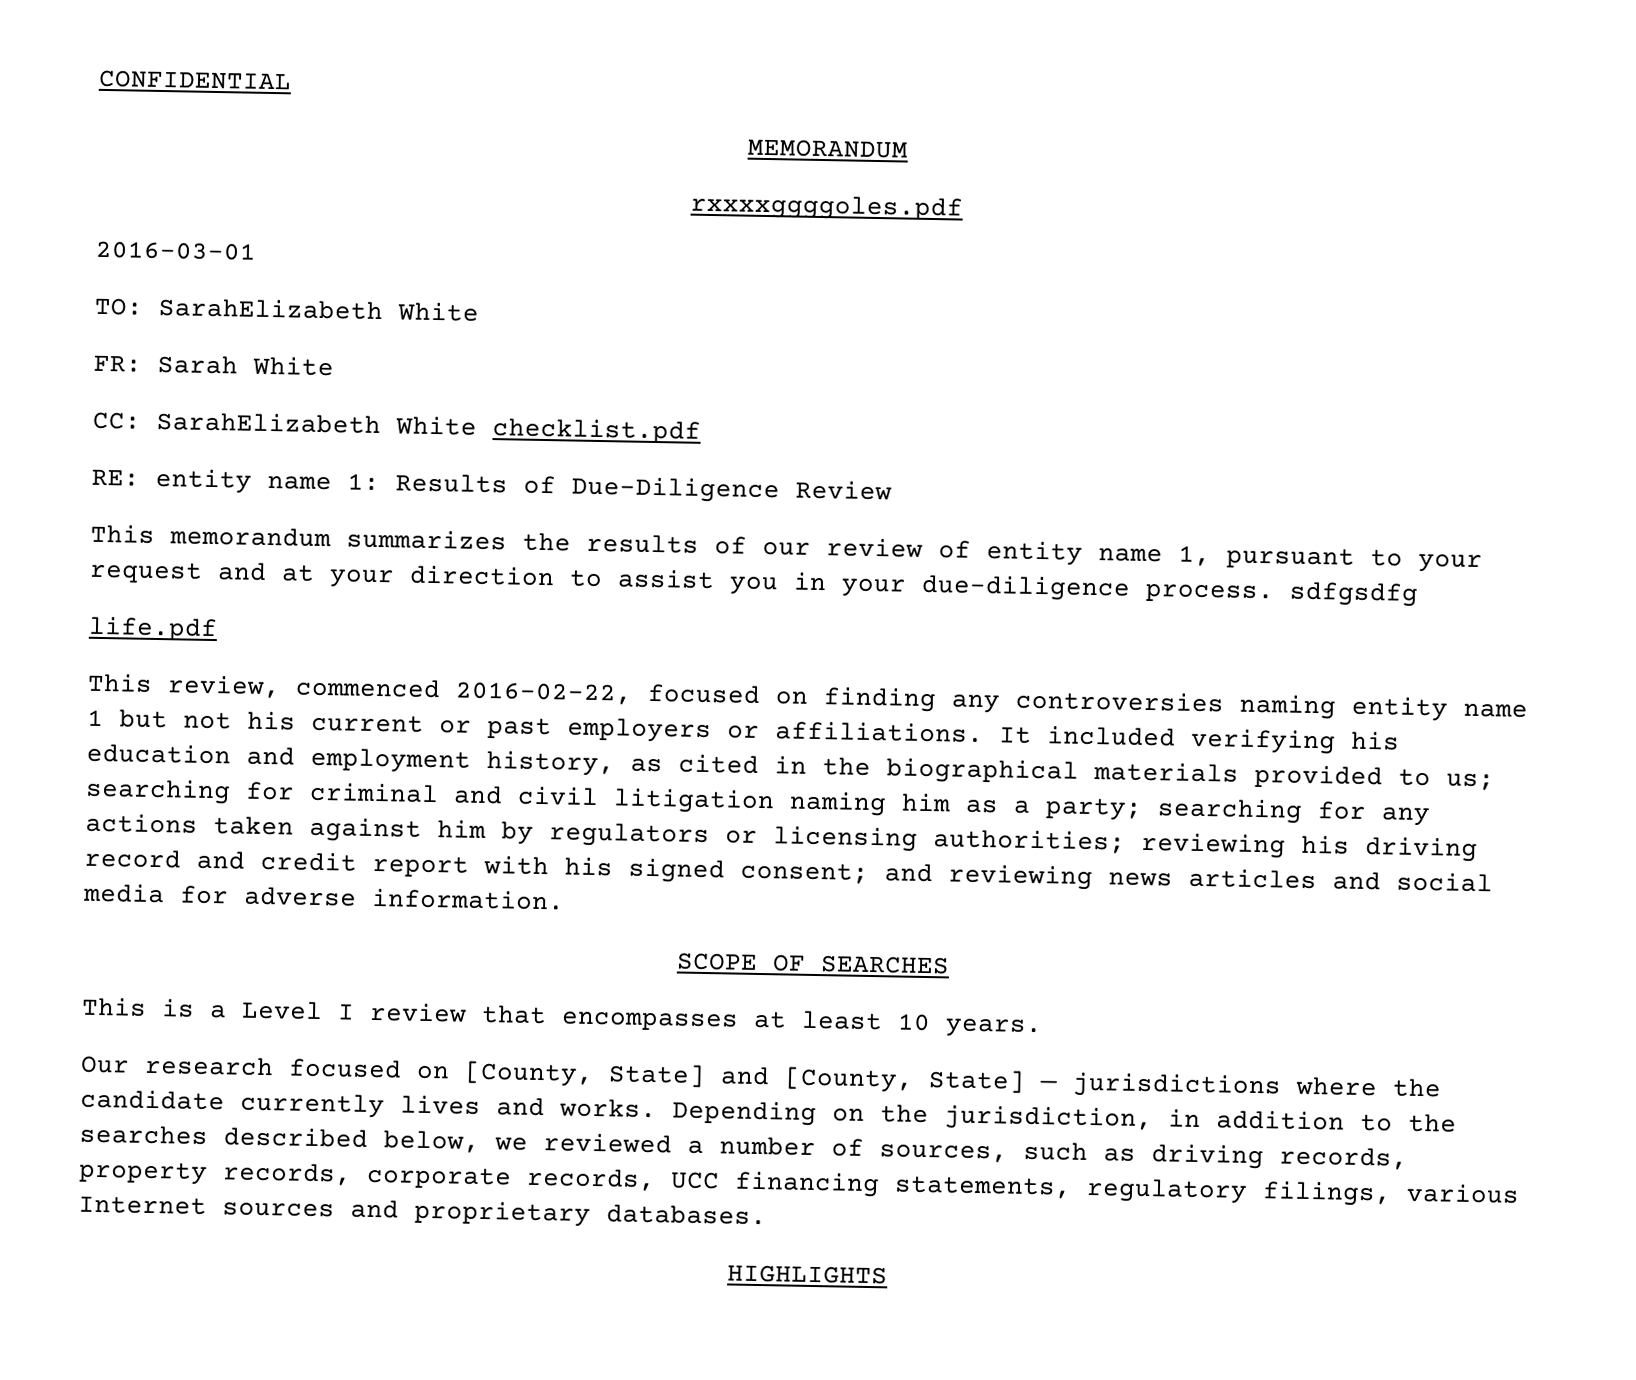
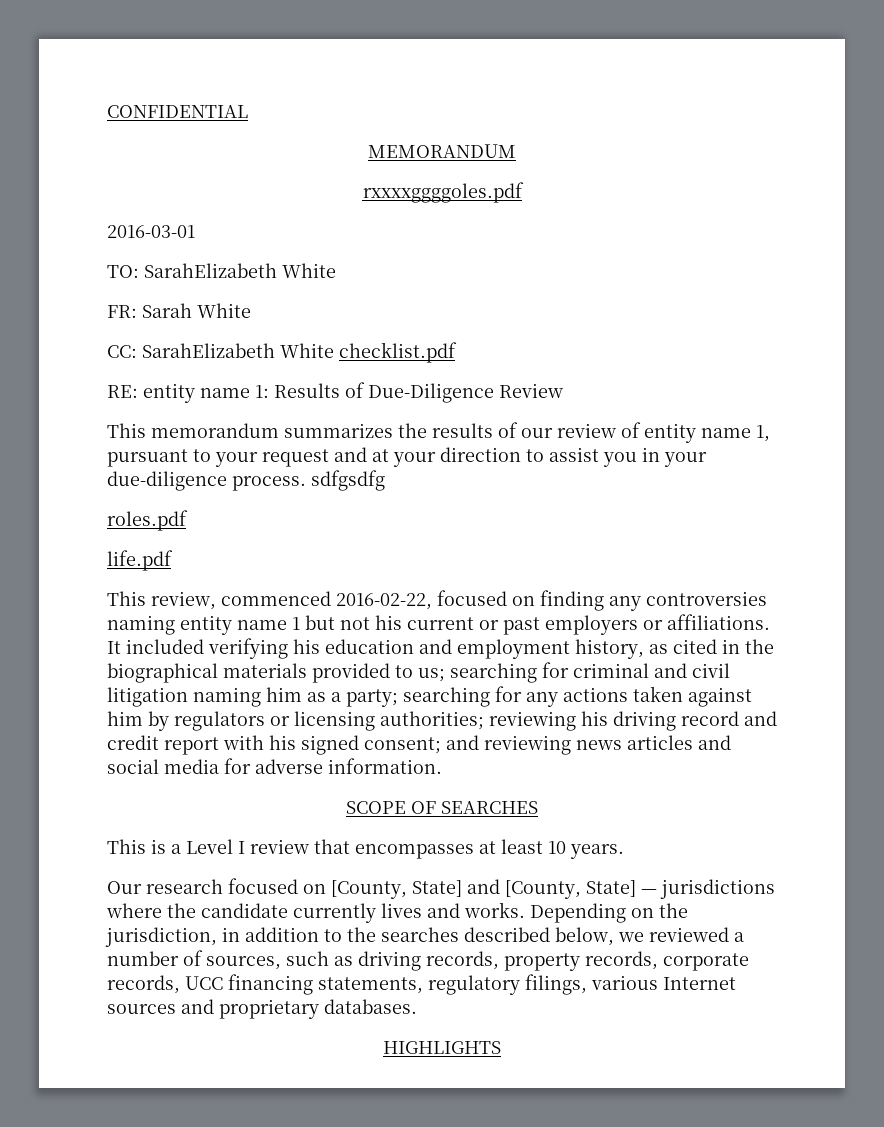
(1419, 594) none -> [107,510,188,531] // roles.pdf

